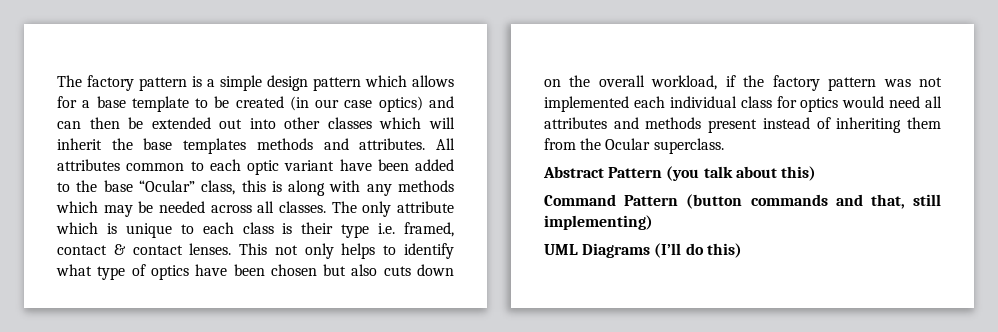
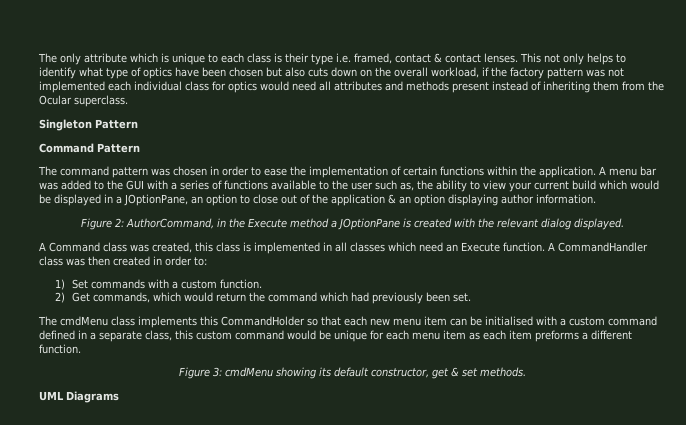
[57,75,454,91] [57,96,454,112] [57,117,455,129] [57,138,455,154] [57,159,454,175] [57,180,455,196] [56,201,357,217] The factory pattern is a simple design pattern which allows for a base template to be created (in our case optics) and can then be extended out into other classes which will inherit the base templates methods and attributes. All attributes common to each optic variant have been added to the base “Ocular” class, this is along with any methods which may be needed across all classes. The -> [38,53,57,63] The
[543,166,816,181] [544,194,941,209] [544,215,653,230] Abstract Pattern (you talk about this) // Command Pattern (button commands and that, still implementing) -> [39,119,138,131] [39,143,140,153] [38,166,657,178] [39,180,659,192] [39,194,596,206] [80,218,624,230] [39,242,648,254] [39,256,207,266] [55,279,262,290] [55,292,471,304] [38,316,657,328] [39,330,632,342] [39,344,81,354] [178,367,526,379] Singleton Pattern // Command Pattern // The command pattern was chosen in order to ease the implementation of certain functions within the application. A menu bar was added to the GUI with a series of functions available to the user such as, the ability to view your current build which would be displayed in a JOptionPane, an option to close out of the application & an option displaying author information. // Figure 2: AuthorCommand, in the Execute method a JOptionPane is created with the relevant dialog displayed. // A Command class was created, this class is implemented in all classes which need an Execute function. A CommandHandler class was then created in order to: // 1) Set commands with a custom function. // 2) Get commands, which would return the command which had previously been set. // The cmdMenu class implements this CommandHolder so that each new menu item can be initialised with a custom command defined in a separate class, this custom command would be unique for each menu item as each item preforms a different function. // Figure 3: cmdMenu showing its default constructor, get & set methods.
[654,243,742,258] (I’ll do this) -> (119, 397) none

